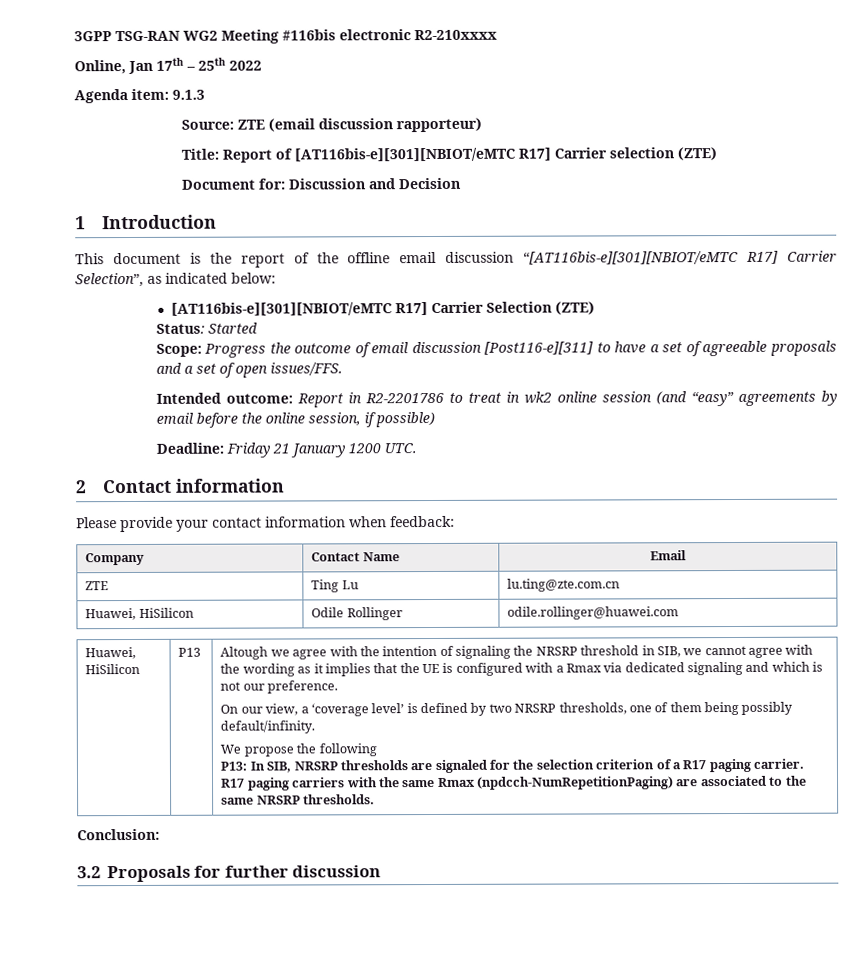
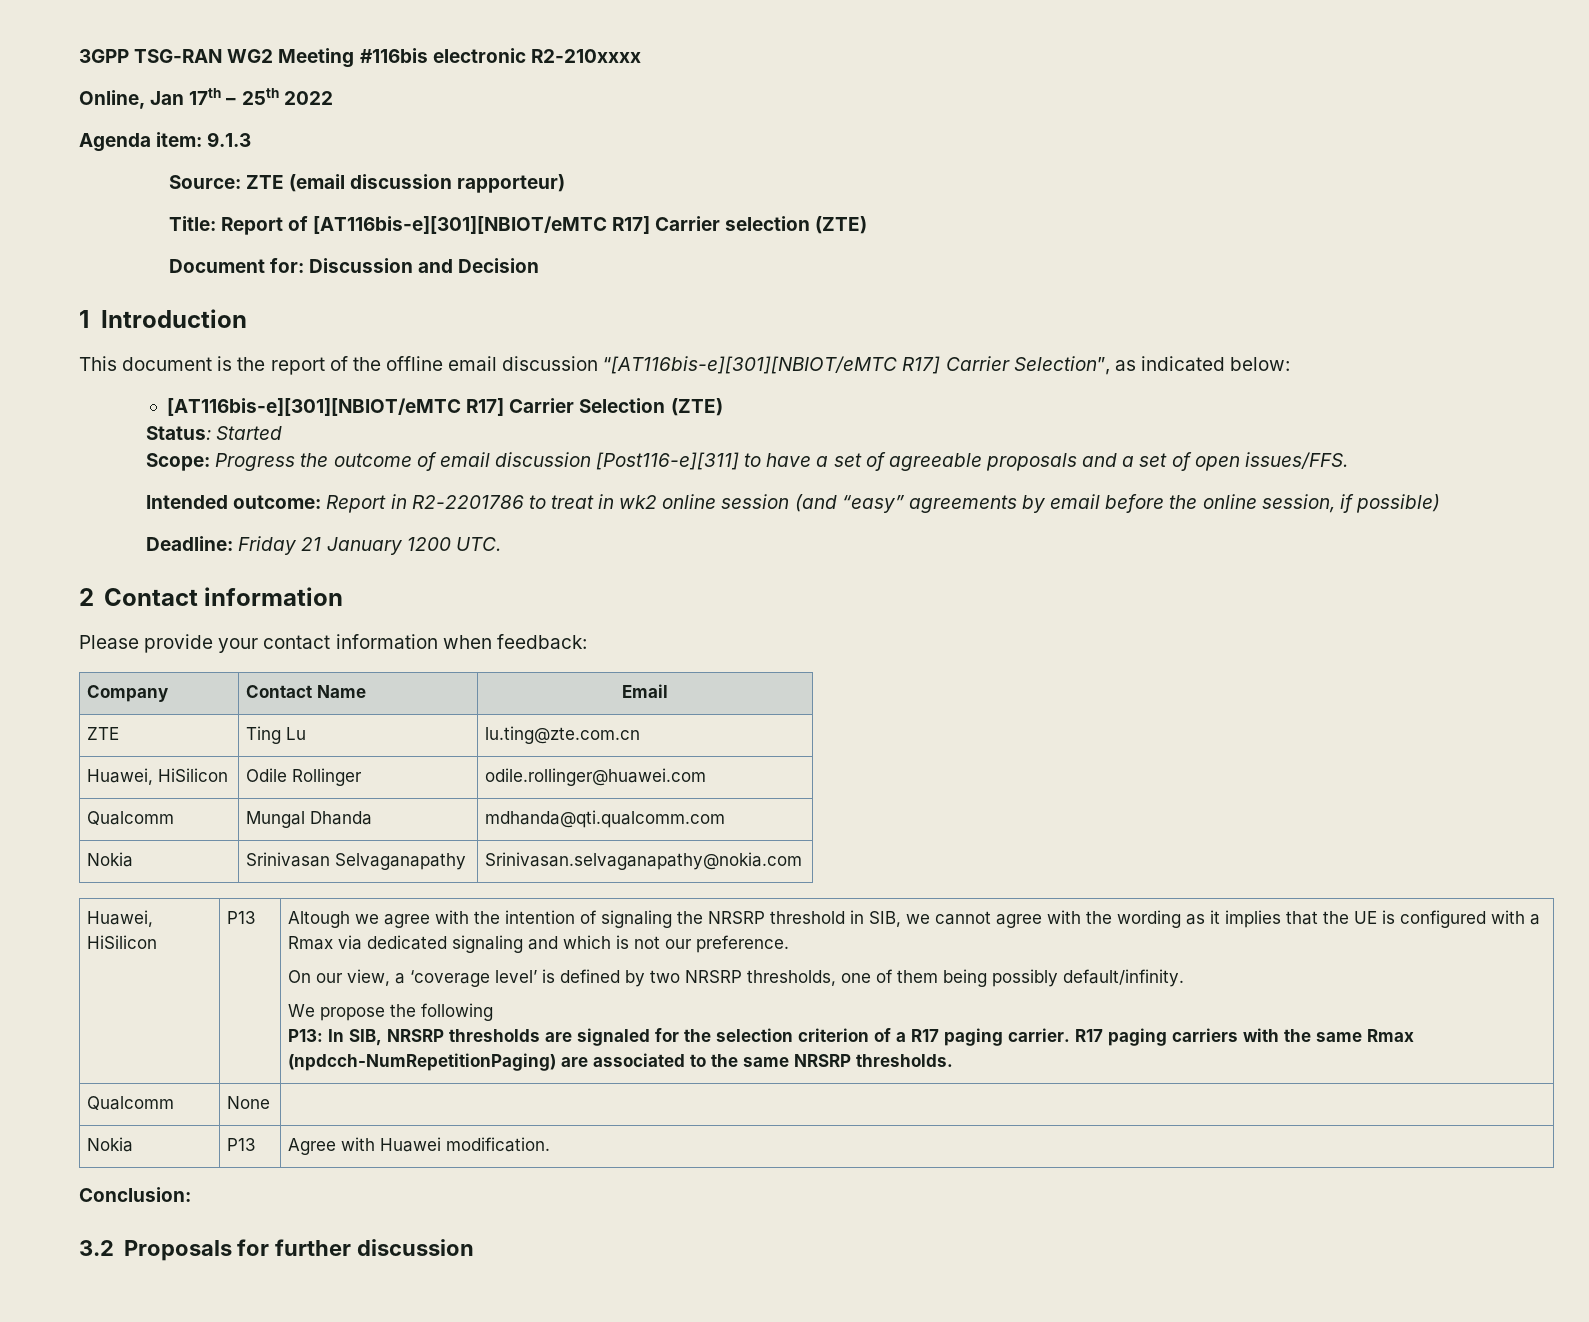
(680, 613) none -> [87,811,175,825] [246,811,373,828] [485,810,726,828] [87,852,134,867] [246,852,467,870] [485,852,803,870] // Qualcomm | Mungal Dhanda | mdhanda@qti.qualcomm.com // Nokia | Srinivasan Selvaganapathy | Srinivasan.selvaganapathy@nokia.com
(376, 799) none -> [87,1096,175,1110] [227,1096,271,1109] [87,1137,134,1152] [227,1138,257,1151] [288,1137,551,1155] // Qualcomm | None | // Nokia | P13 | Agree with Huawei modification.

